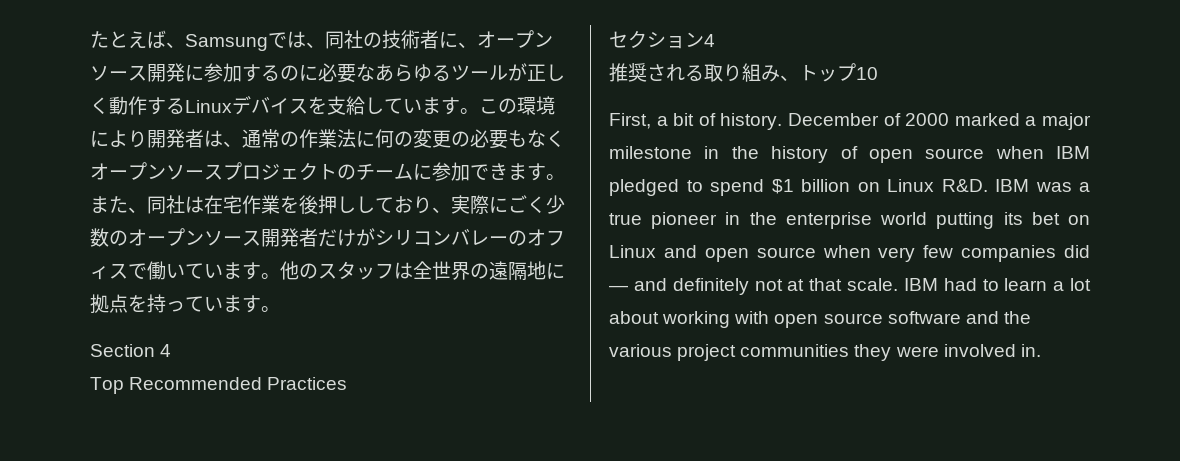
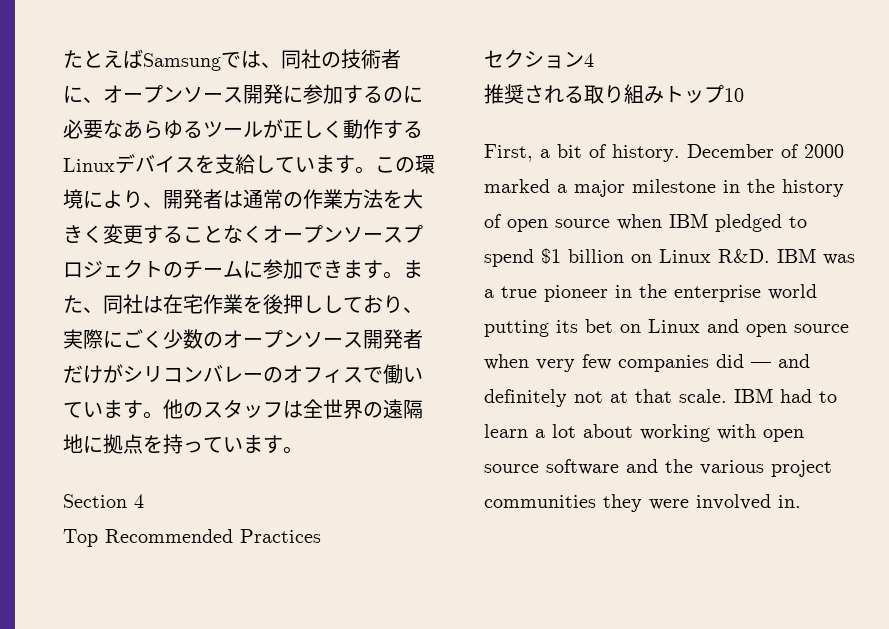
[166,42,185,48] 、 -> (143, 59) none
(147, 139) none -> [143,202,163,208] 、
[223,141,242,147] 、 -> (243, 199) none
[337,129,527,149] 法に何の変更の必要も -> [343,189,423,209] [63,224,223,244] 方法を大きく変更すること
[780,75,799,81] 、 -> (664, 95) none

